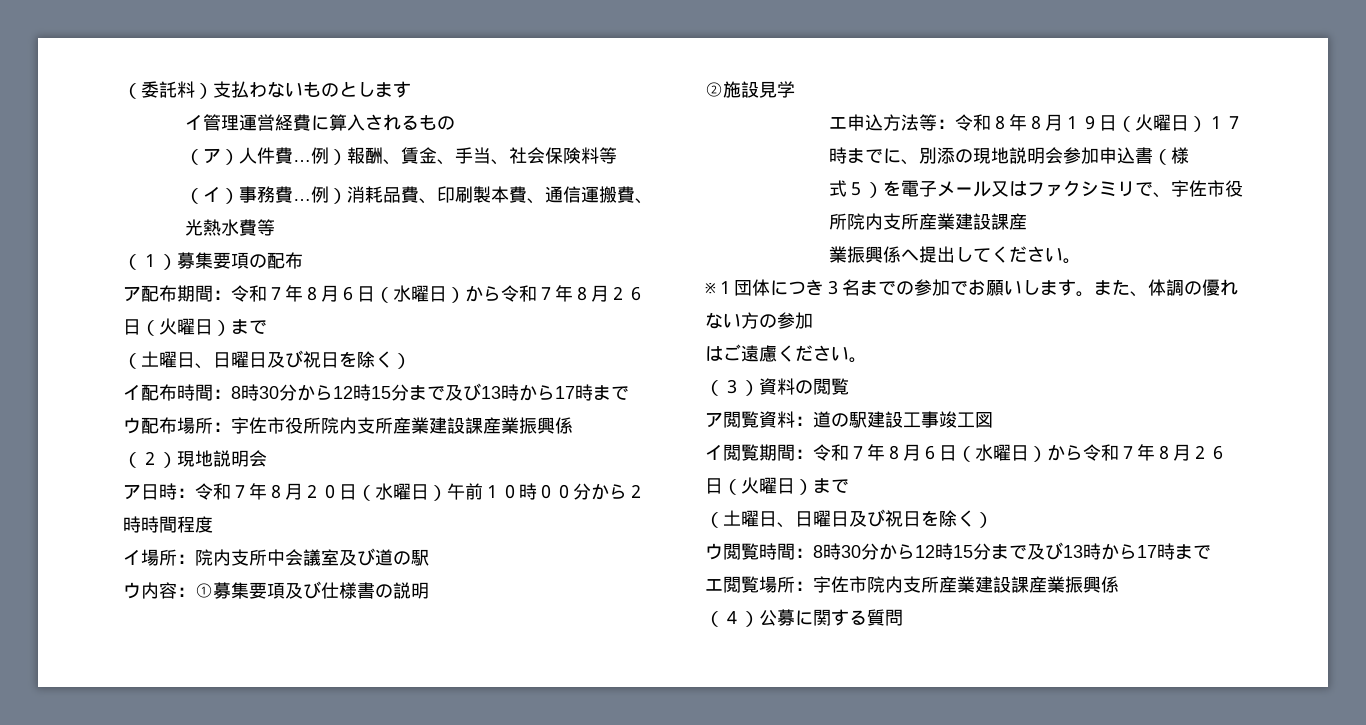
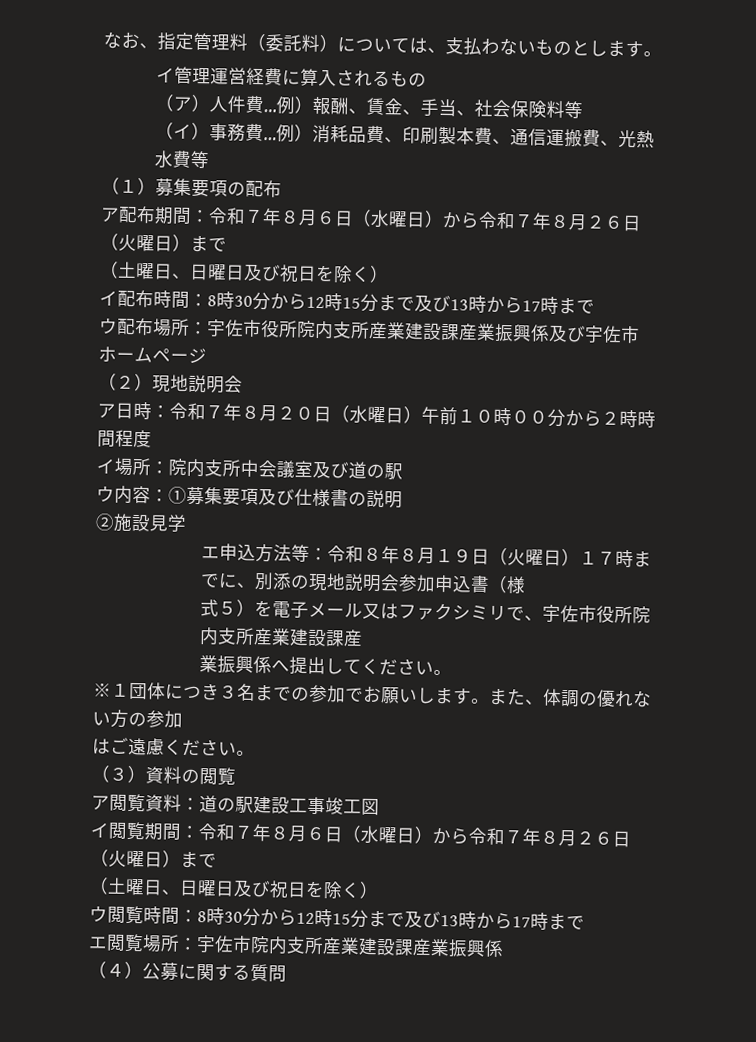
[123,81,213,99] （委託料） -> [103,31,446,54] なお、指定管理料（委託料）については、
(411, 89) none -> [643,51,662,57] 。
(573, 425) none -> [548,324,640,344] [98,346,207,364] 及び宇佐市ホームページ

